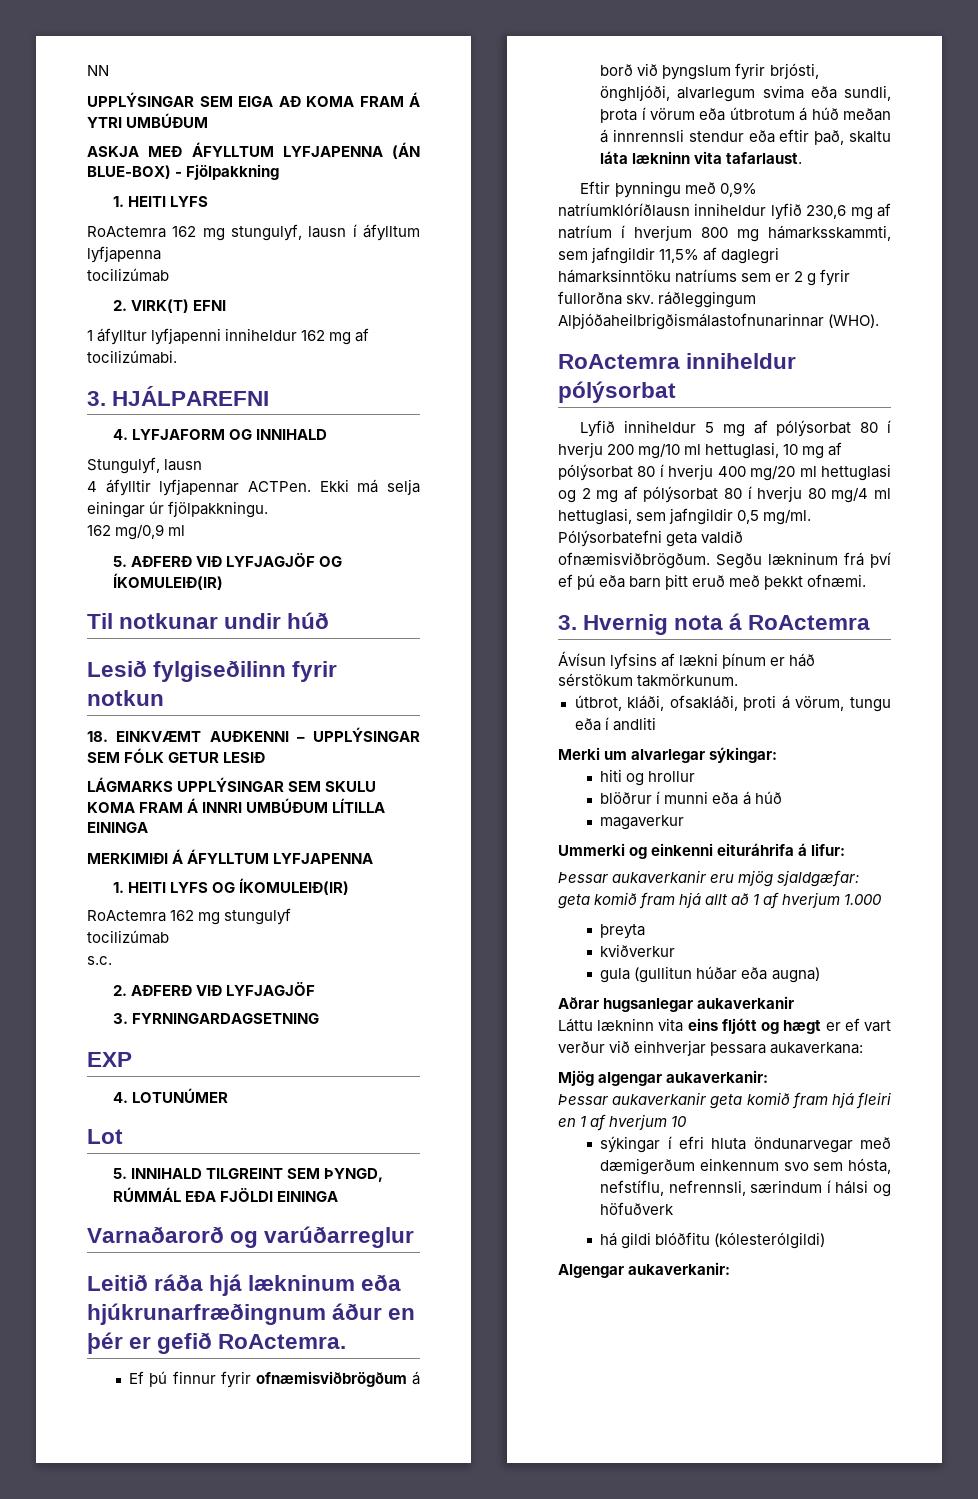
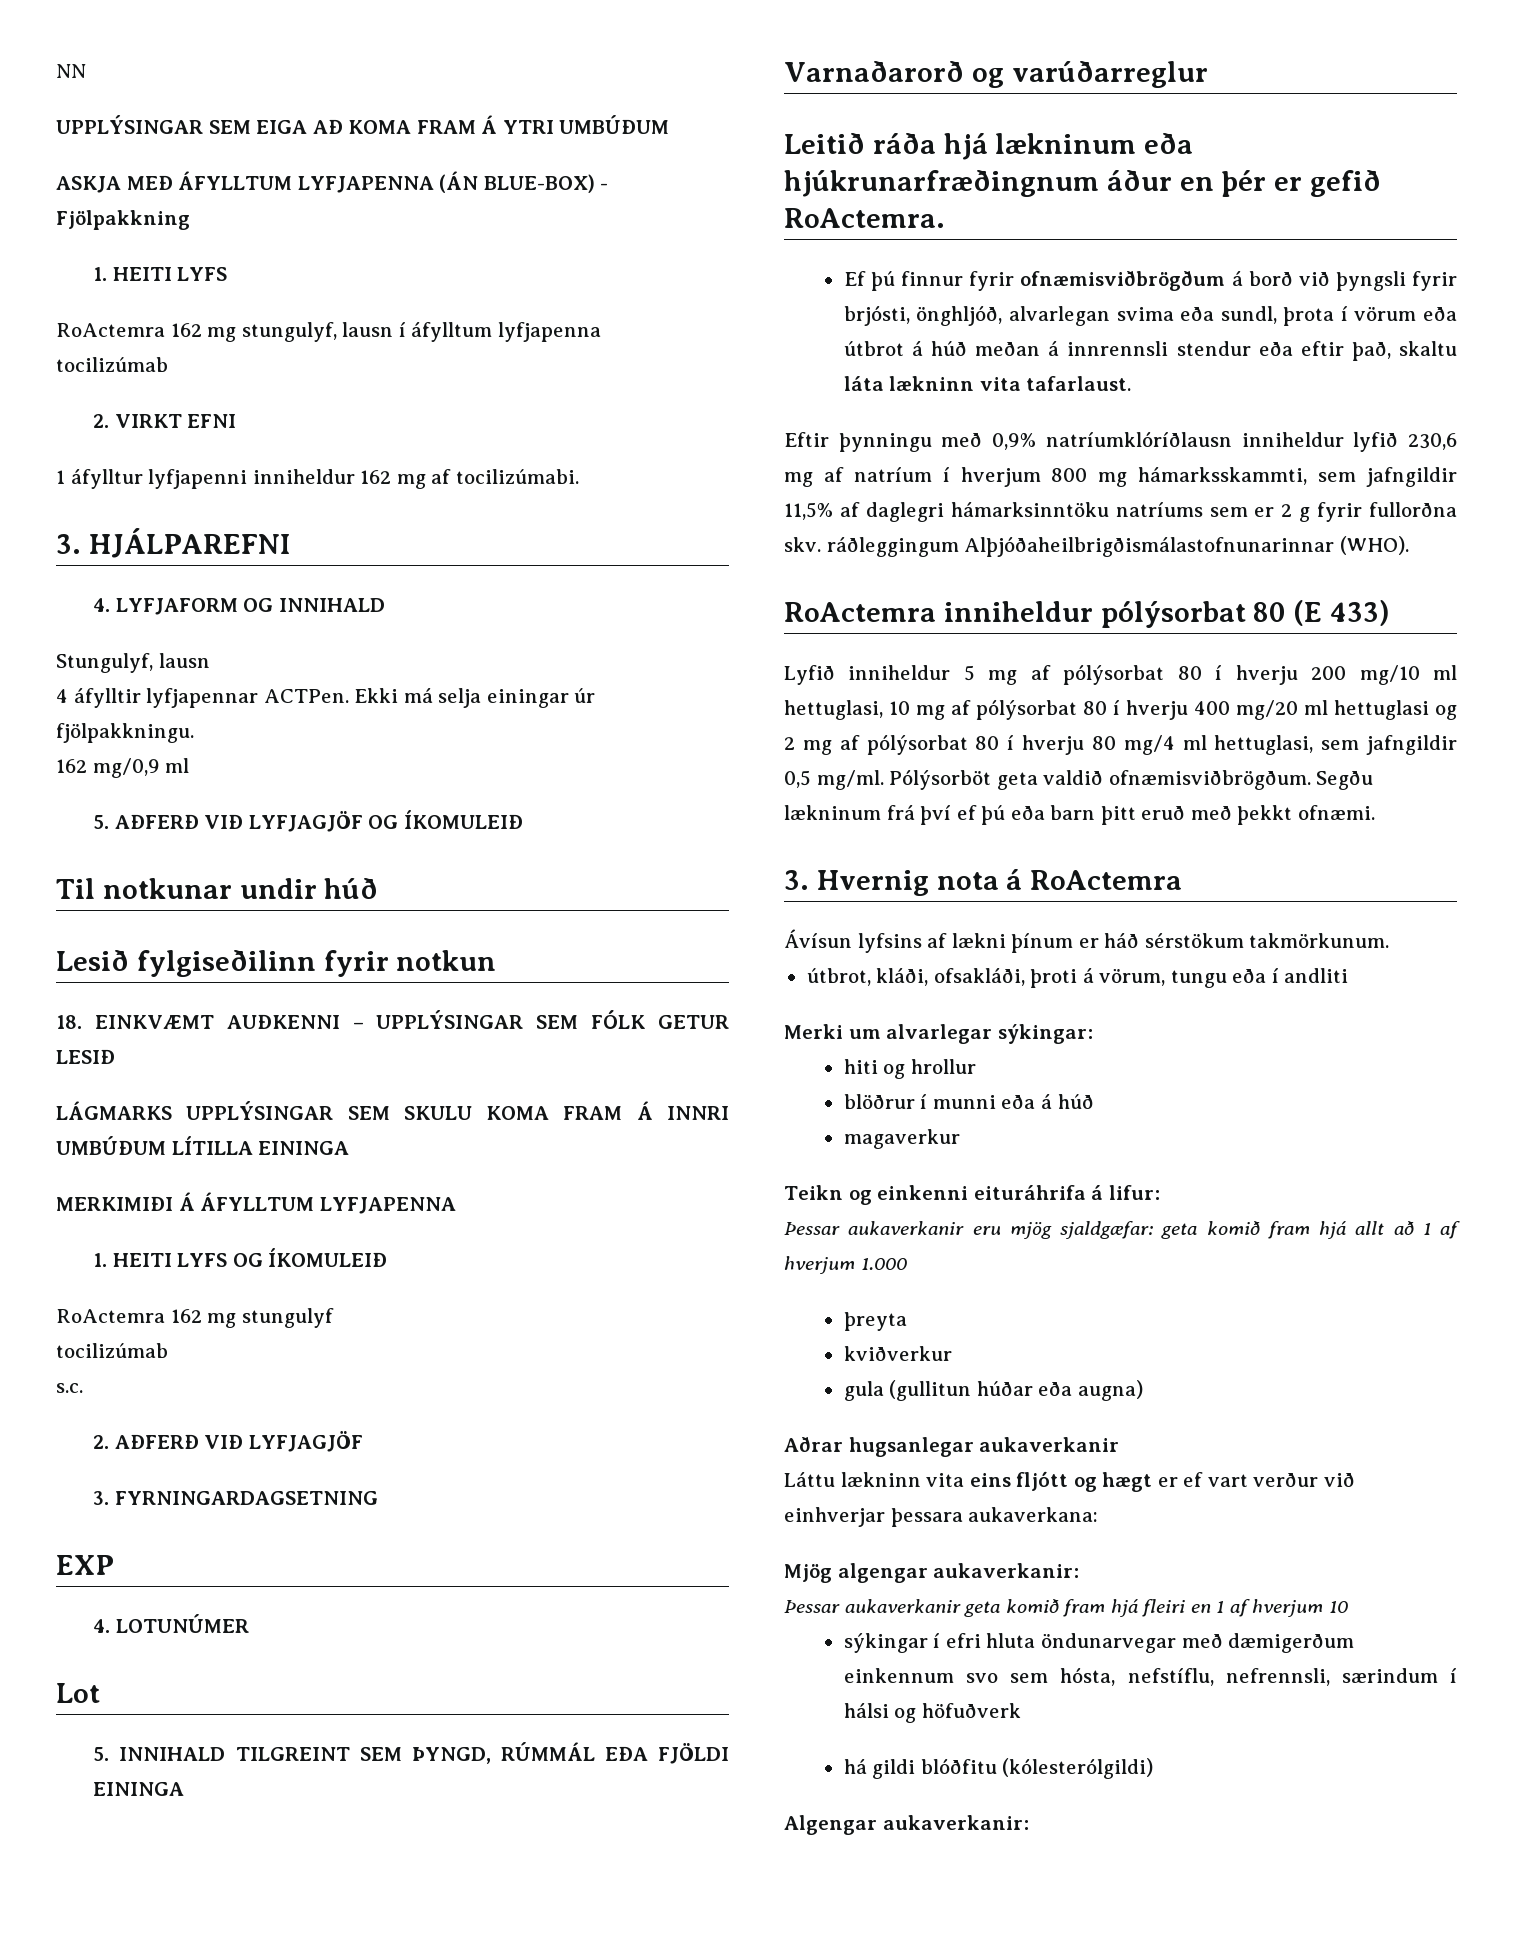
[130,299,189,313] VIRK(T) -> [114,414,182,428] VIRKT
[112,573,223,590] ÍKOMULEIÐ(IR) -> [403,810,523,829] ÍKOMULEIÐ
[239,878,350,895] ÍKOMULEIÐ(IR) -> [268,1248,388,1267] ÍKOMULEIÐ
[662,65,732,80] þyngslum -> [1335,271,1406,291] þyngsli
[600,85,756,102] önghljóði, alvarlegum -> [916,305,1111,326] önghljóð, alvarlegan
[844,85,891,101] sundli, -> [1220,306,1277,324] sundl,
[729,107,795,120] útbrotum -> [843,341,904,356] útbrot
(676, 392) none -> [1253,600,1391,626] 80 (E 433)
[558,530,662,547] Pólýsorbatefni -> [889,769,992,790] Pólýsorböt
[558,843,625,856] Ummerki -> [784,1185,843,1200] Teikn

